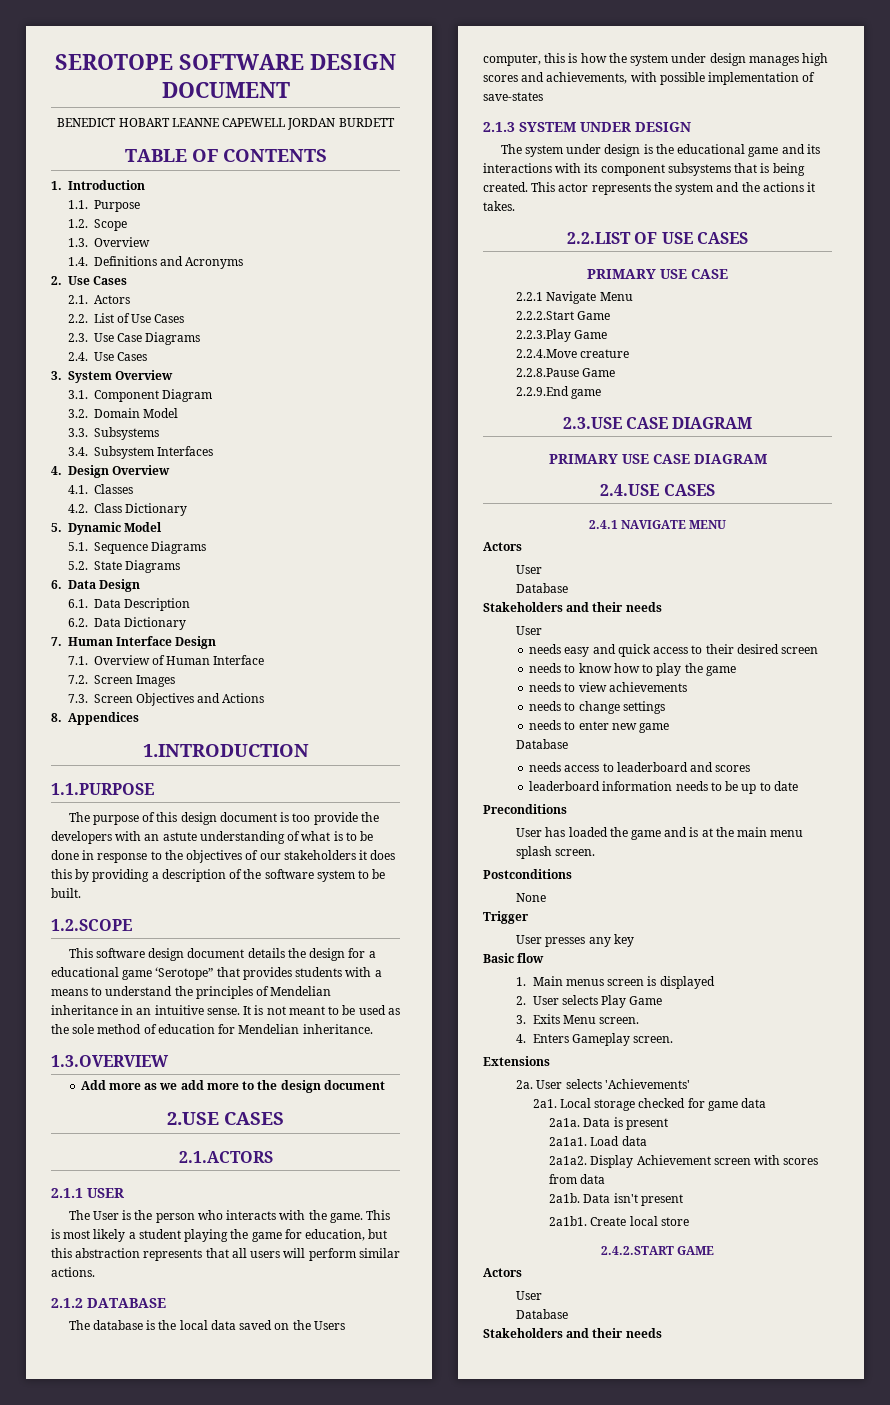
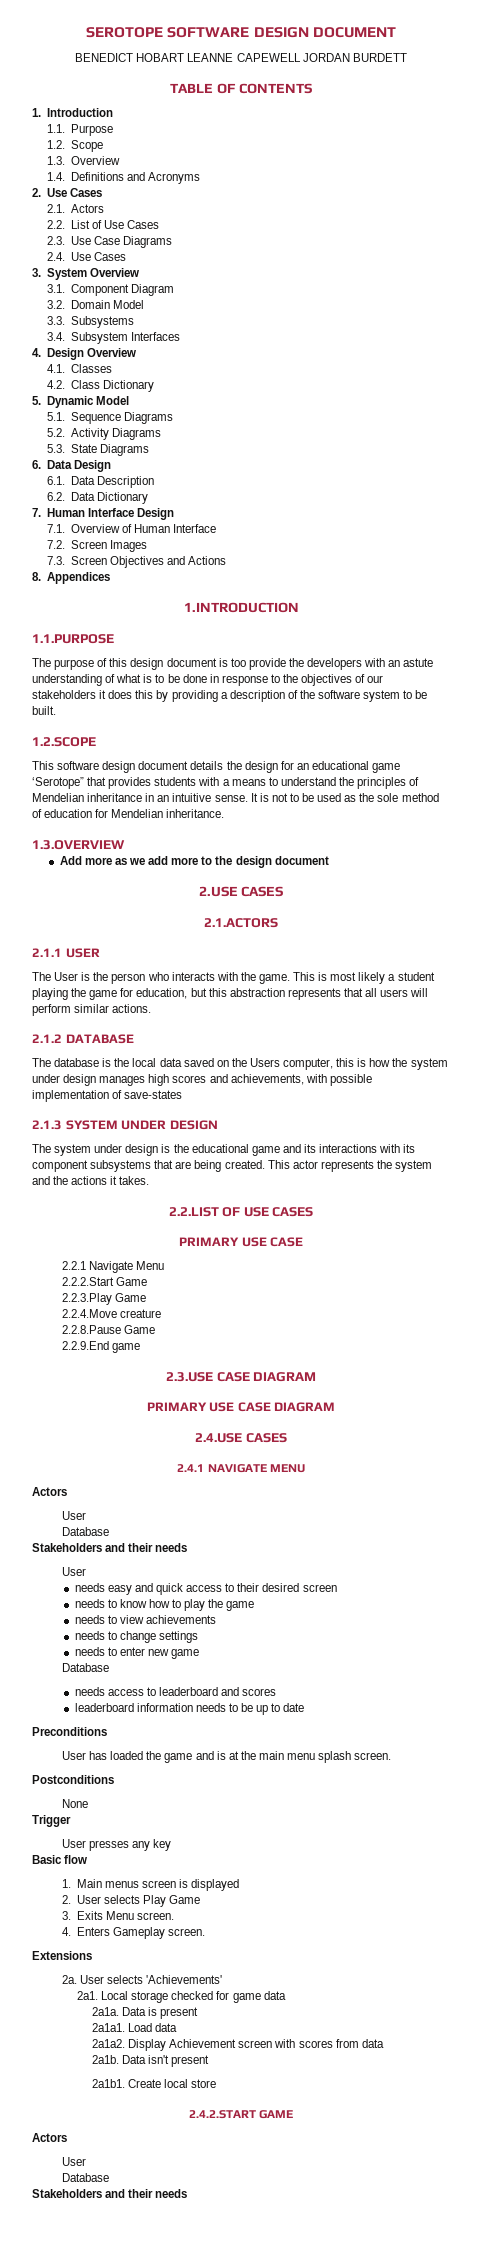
(88, 565) none -> [70,428,161,440] [47,444,66,453] Activity Diagrams // 5.3.
[368,951,376,958] a -> [296,763,309,770] an
[288,1006,325,1015] meant -> (288, 797) none
[760,163,770,173] is -> [175,1161,192,1169] are

